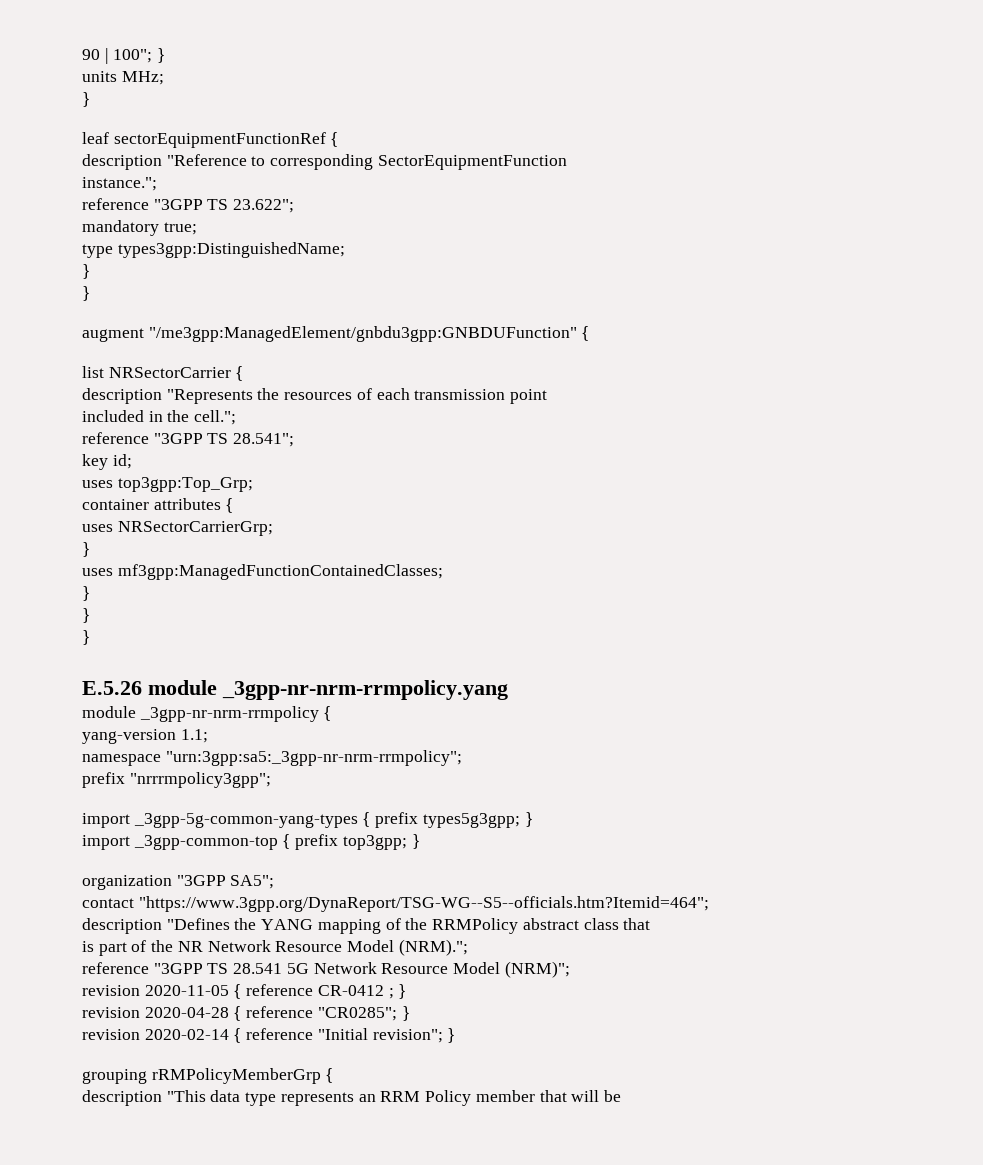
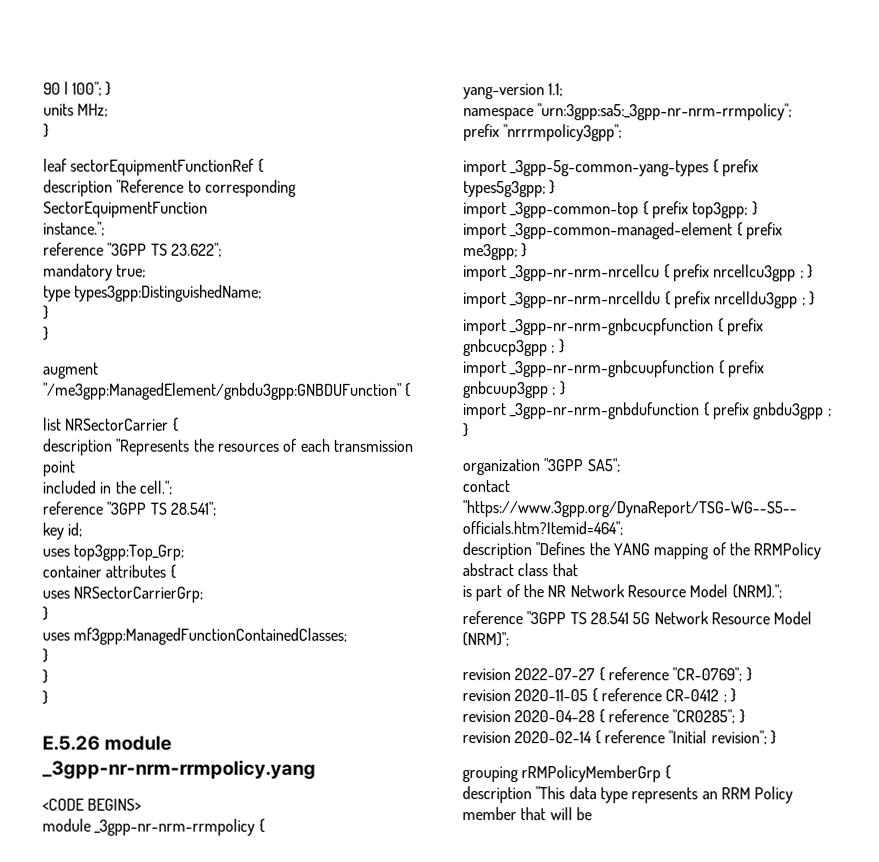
(508, 690) none -> [42,798,143,811] // <CODE BEGINS>
(420, 841) none -> [463,222,783,240] [463,243,528,261] [463,264,813,282] [463,291,815,309] [463,318,764,336] [463,339,565,357] [463,360,765,378] [463,381,566,399] [463,402,832,420] [462,423,469,438] // import _3gpp-common-managed-element { prefix me3gpp; } // import _3gpp-nr-nrm-nrcellcu { prefix nrcellcu3gpp ; } // import _3gpp-nr-nrm-nrcelldu { prefix nrcelldu3gpp ; } // import _3gpp-nr-nrm-gnbcucpfunction { prefix gnbcucp3gpp ; } // import _3gpp-nr-nrm-gnbcuupfunction { prefix gnbcuup3gpp ; } // import _3gpp-nr-nrm-gnbdufunction { prefix gnbdu3gpp ; }
(570, 969) none -> [462,667,752,682] // revision 2022-07-27 { reference "CR-0769"; }

